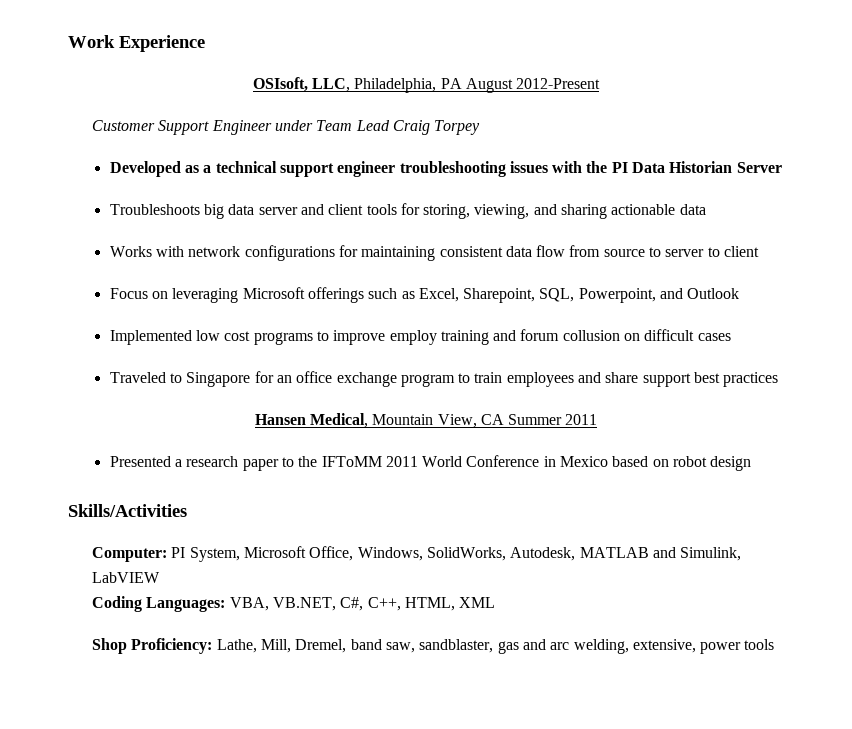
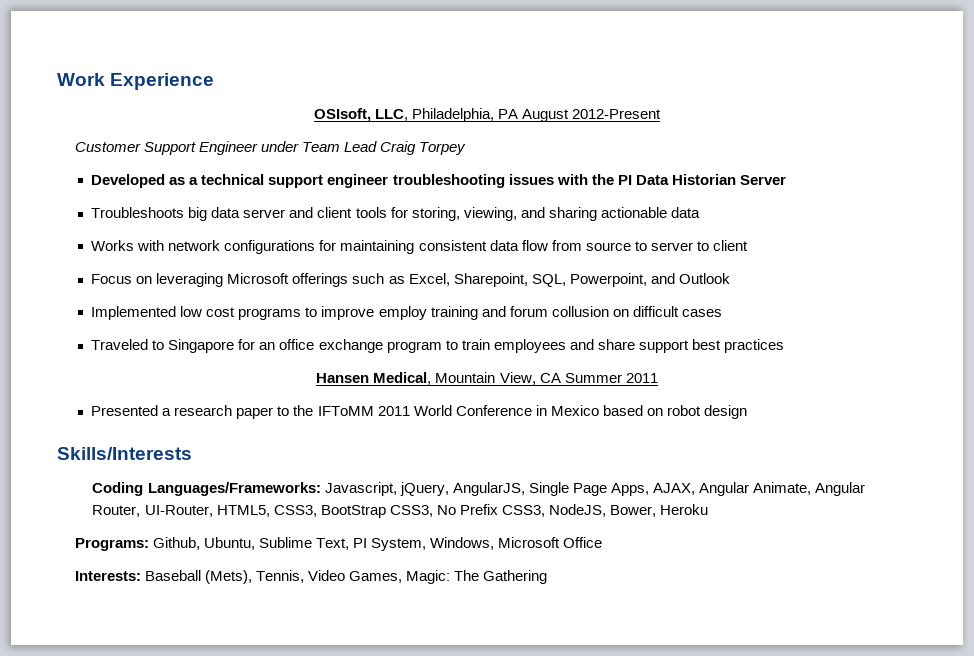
[68,504,187,517] [91,546,742,562] [91,572,160,583] [91,596,496,612] [91,638,775,654] Skills/Activities // Computer: PI System, Microsoft Office, Windows, SolidWorks, Autodesk, MATLAB and Simulink, LabVIEW // Coding Languages: VBA, VB.NET, C#, C++, HTML, XML // Shop Proficiency: Lathe, Mill, Dremel, band saw, sandblaster, gas and arc welding, extensive, power tools -> [57,447,192,460] [92,482,866,496] [92,504,709,518] [74,537,603,551] [74,570,548,584] Skills/Interests // Coding Languages/Frameworks: Javascript, jQuery, AngularJS, Single Page Apps, AJAX, Angular Animate, Angular Router, UI-Router, HTML5, CSS3, BootStrap CSS3, No Prefix CSS3, NodeJS, Bower, Heroku // Programs: Github, Ubuntu, Sublime Text, PI System, Windows, Microsoft Office // Interests: Baseball (Mets), Tennis, Video Games, Magic: The Gathering

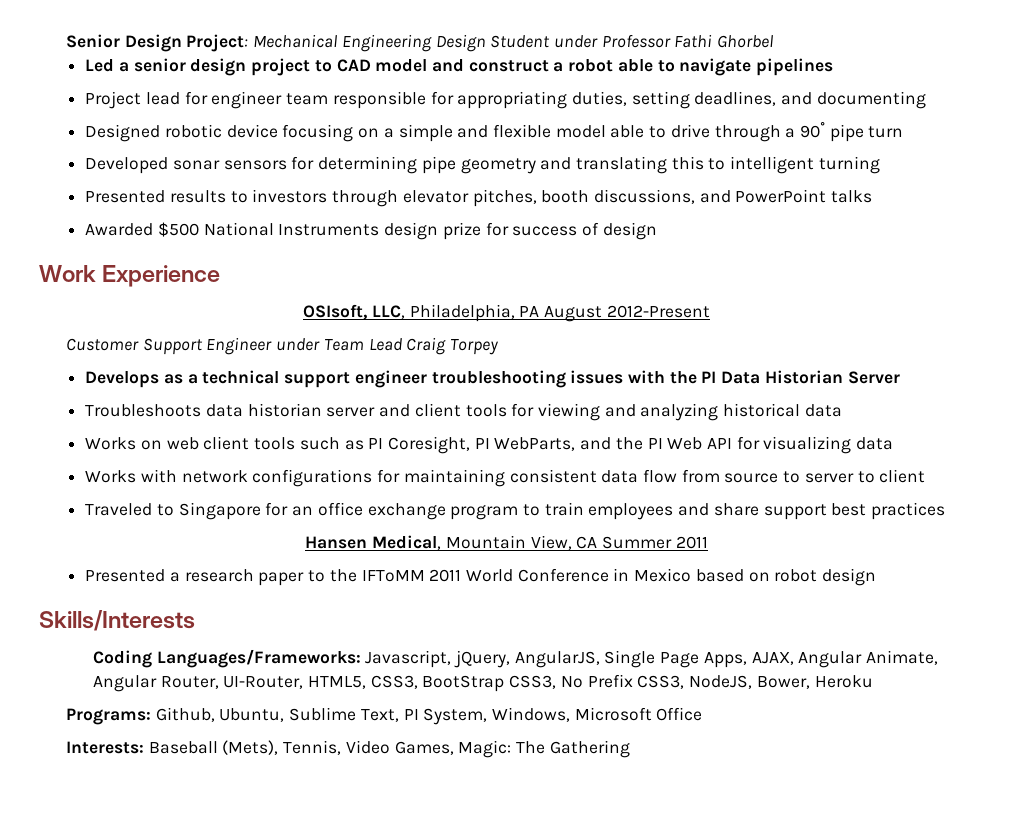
(57, 79) none -> [65,34,774,52] [85,58,834,76] [85,91,926,109] [85,121,904,142] [85,156,880,174] [85,189,873,207] [85,222,657,240] Senior Design Project: Mechanical Engineering Design Student under Professor Fathi Ghorbel // Led a senior design project to CAD model and construct a robot able to navigate pipelines // Project lead for engineer team responsible for appropriating duties, setting deadlines, and documenting // Designed robotic device focusing on a simple and flexible model able to drive through a 90˚ pipe turn // Developed sonar sensors for determining pipe geometry and translating this to intelligent turning // Presented results to investors through elevator pitches, booth discussions, and PowerPoint talks // Awarded $500 National Instruments design prize for success of design //
[91,174,166,188] Developed -> [85,371,160,388] Develops
[188,207,241,221] big data -> [205,403,322,417] data historian
[411,207,667,221] storing, viewing, and sharing actionable -> [537,403,842,421] [85,436,852,454] viewing and analyzing historical data // Works on web client tools such as PI Coresight, PI WebParts, and the PI Web API for visualizing
[91,273,730,287] [91,306,722,320] // Focus on leveraging Microsoft offerings such as Excel, Sharepoint, SQL, Powerpoint, and Outlook // Implemented low cost programs to improve employ training and forum collusion on difficult cases -> (926, 476) none

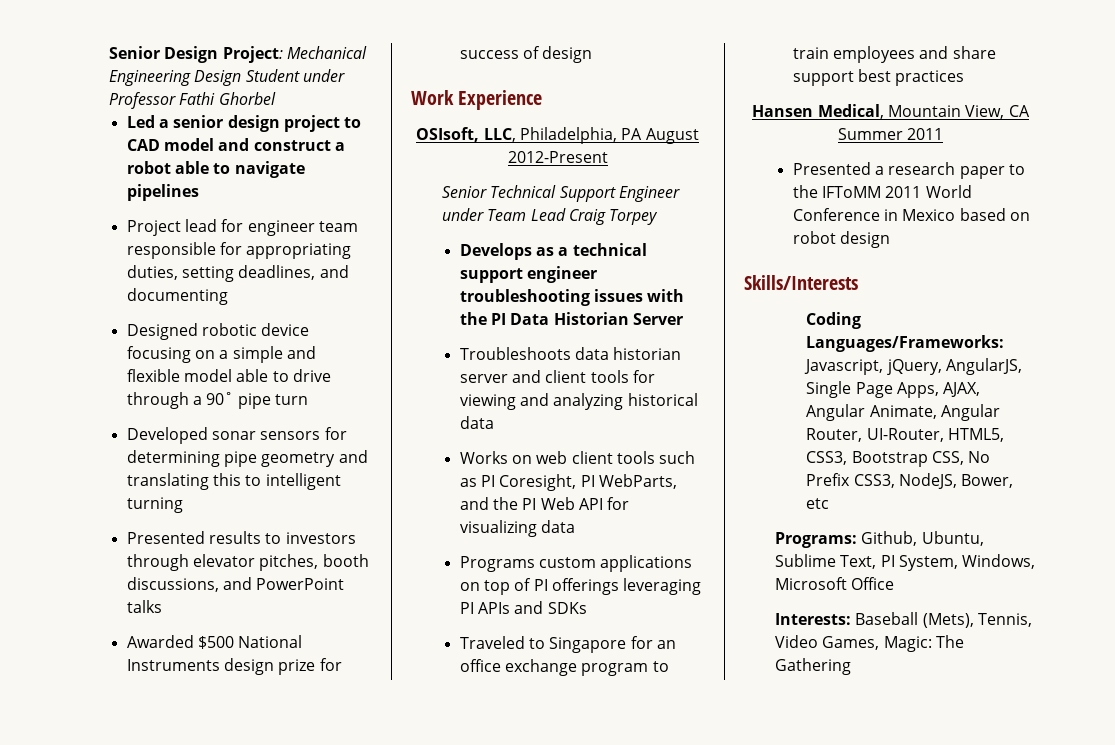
[65,338,139,351] Customer -> [442,185,557,198] Senior Technical
[85,469,926,487] Works with network configurations for maintaining consistent data flow from source to server to client -> [459,555,693,572] [459,578,702,595] [459,601,587,614] Programs custom applications on top of PI offerings leveraging PI APIs and SDKs
[422,675,557,692] BootStrap CSS3, -> [851,451,964,467] Bootstrap CSS,
[814,675,873,688] Heroku -> [806,498,830,509] etc

